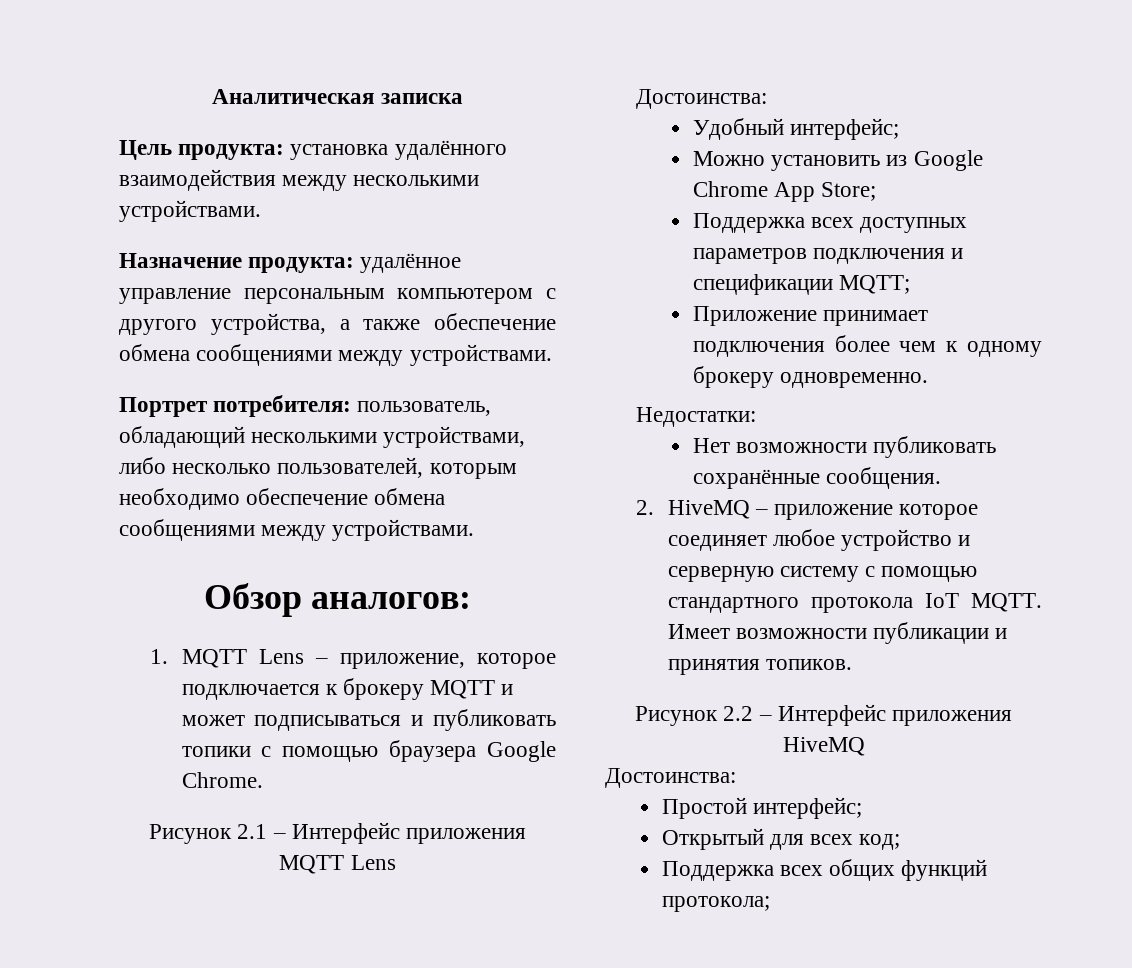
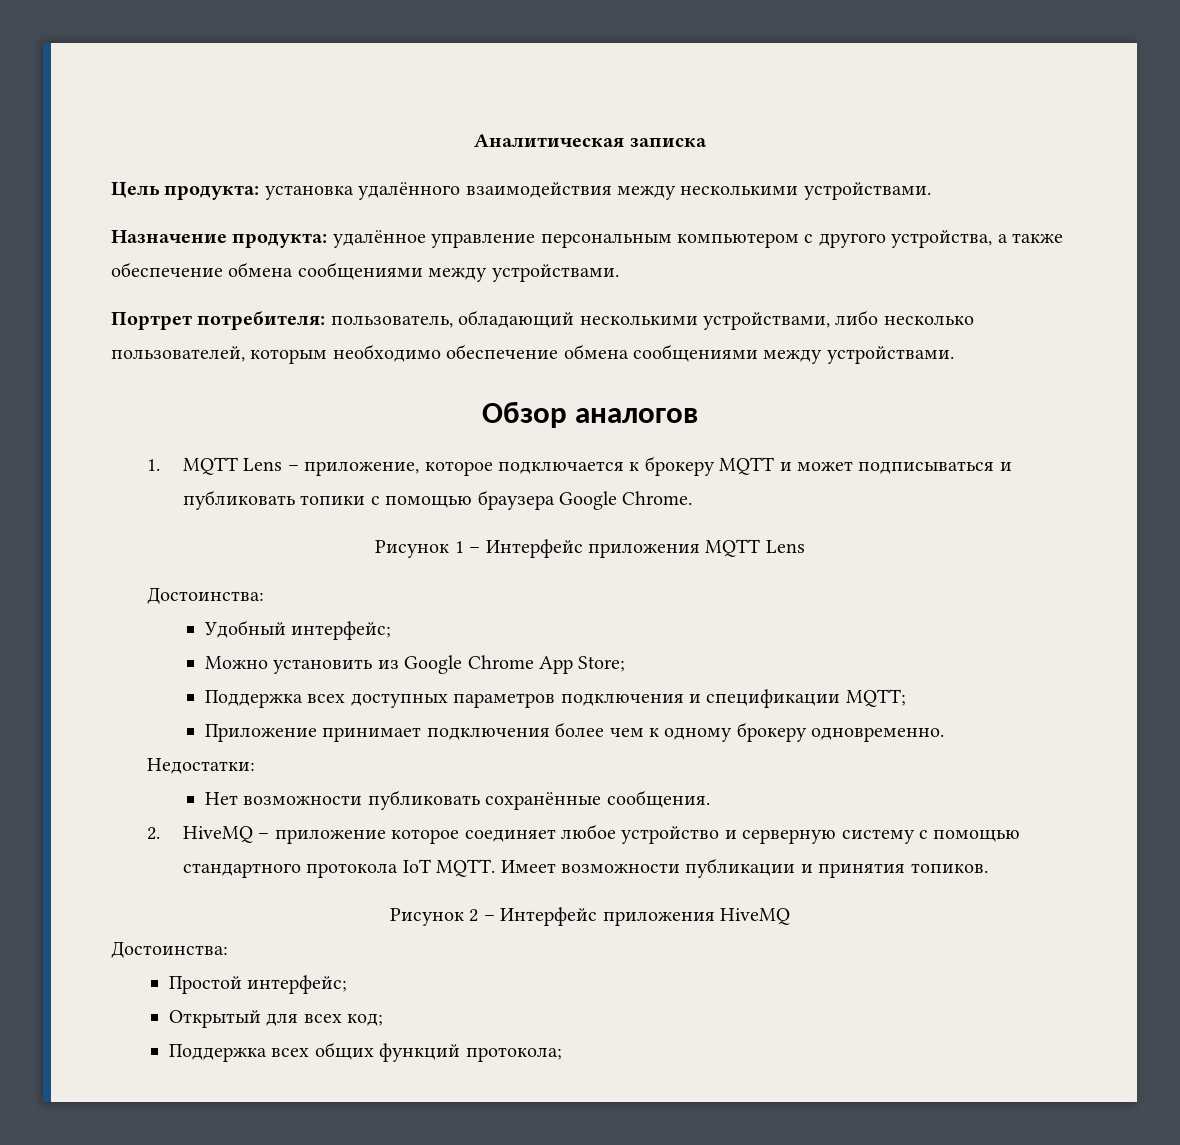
[311,592,472,609] аналогов: -> [575,408,699,423] аналогов
[237,824,268,839] 2.1 -> [454,541,464,553] 1
[723,706,754,721] 2.2 -> [469,909,479,922] 2

